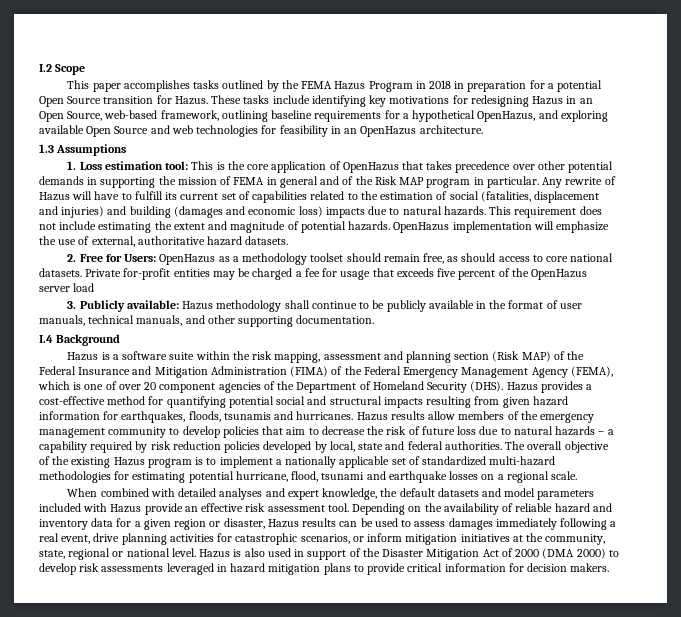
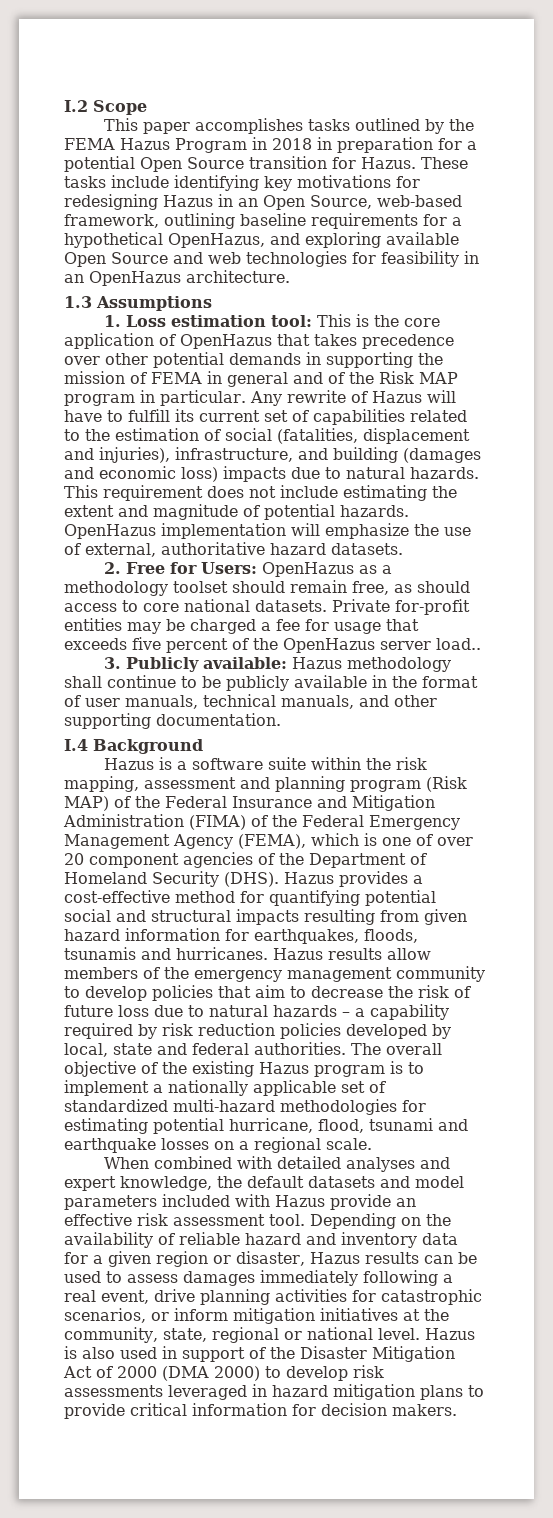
[61,206,105,218] injuries) -> [99,447,293,463] injuries), infrastructure,
[73,283,95,292] load -> [436,638,481,650] load..
[454,352,490,360] section -> [350,780,421,792] program

